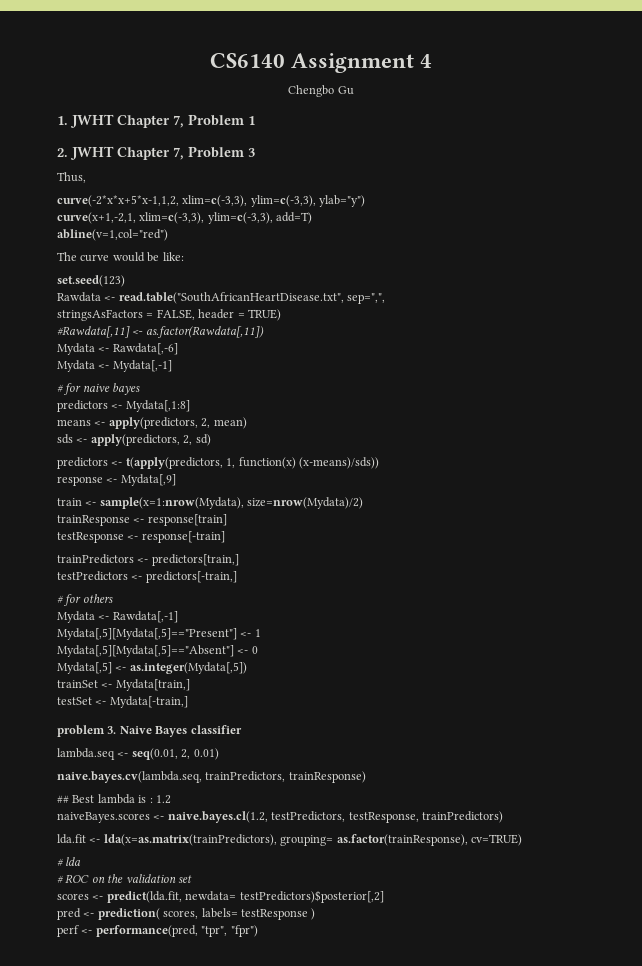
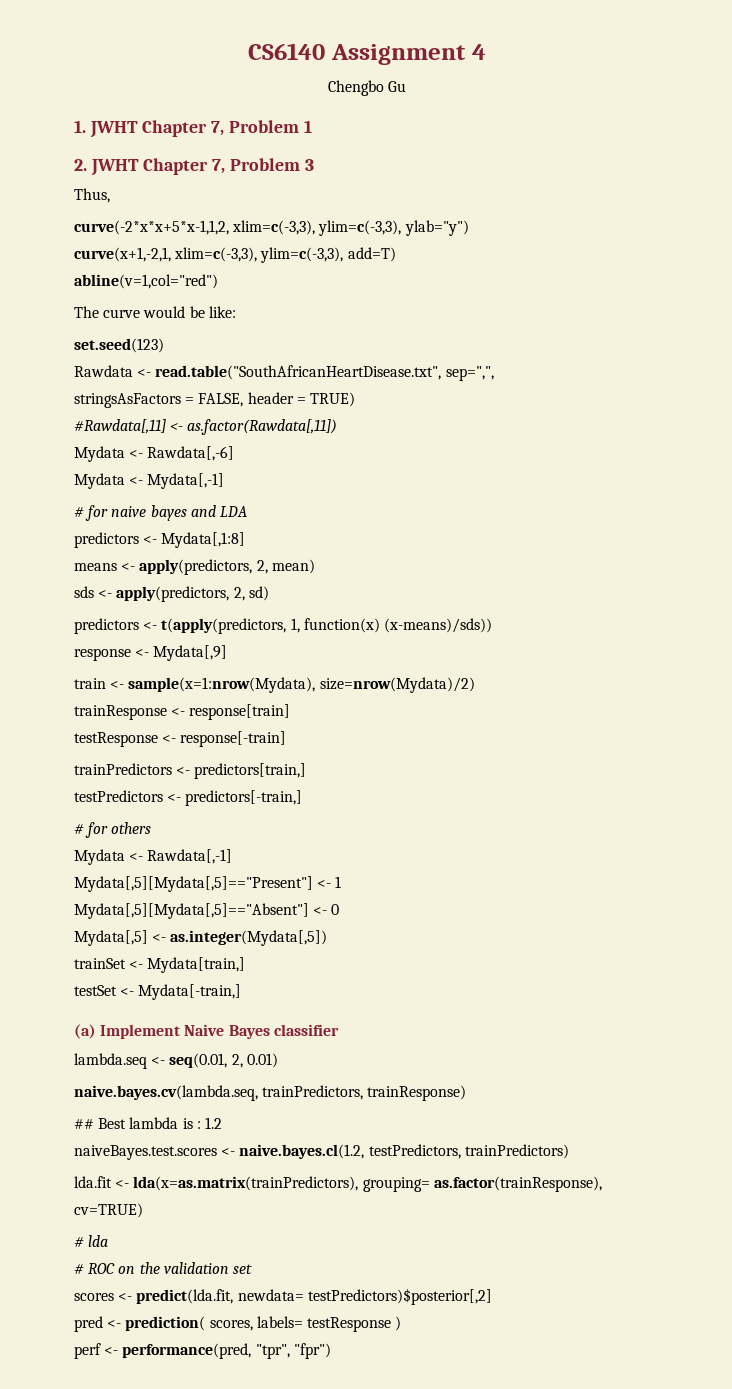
(141, 389) none -> [190,505,247,517] and LDA
[57,725,117,737] problem 3. -> [74,1024,181,1039] (a) Implement
[57,812,150,823] naiveBayes.scores -> [74,1145,217,1160] naiveBayes.test.scores
[348,812,419,823] testResponse, -> (461, 1151) none

